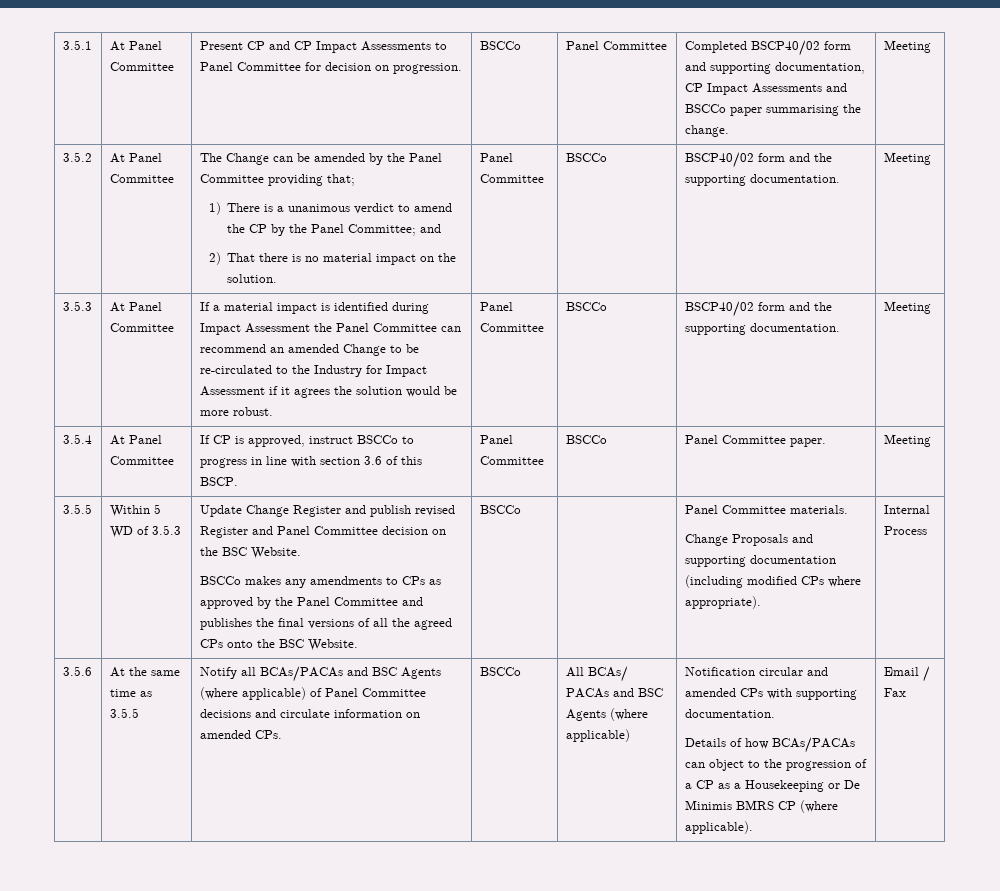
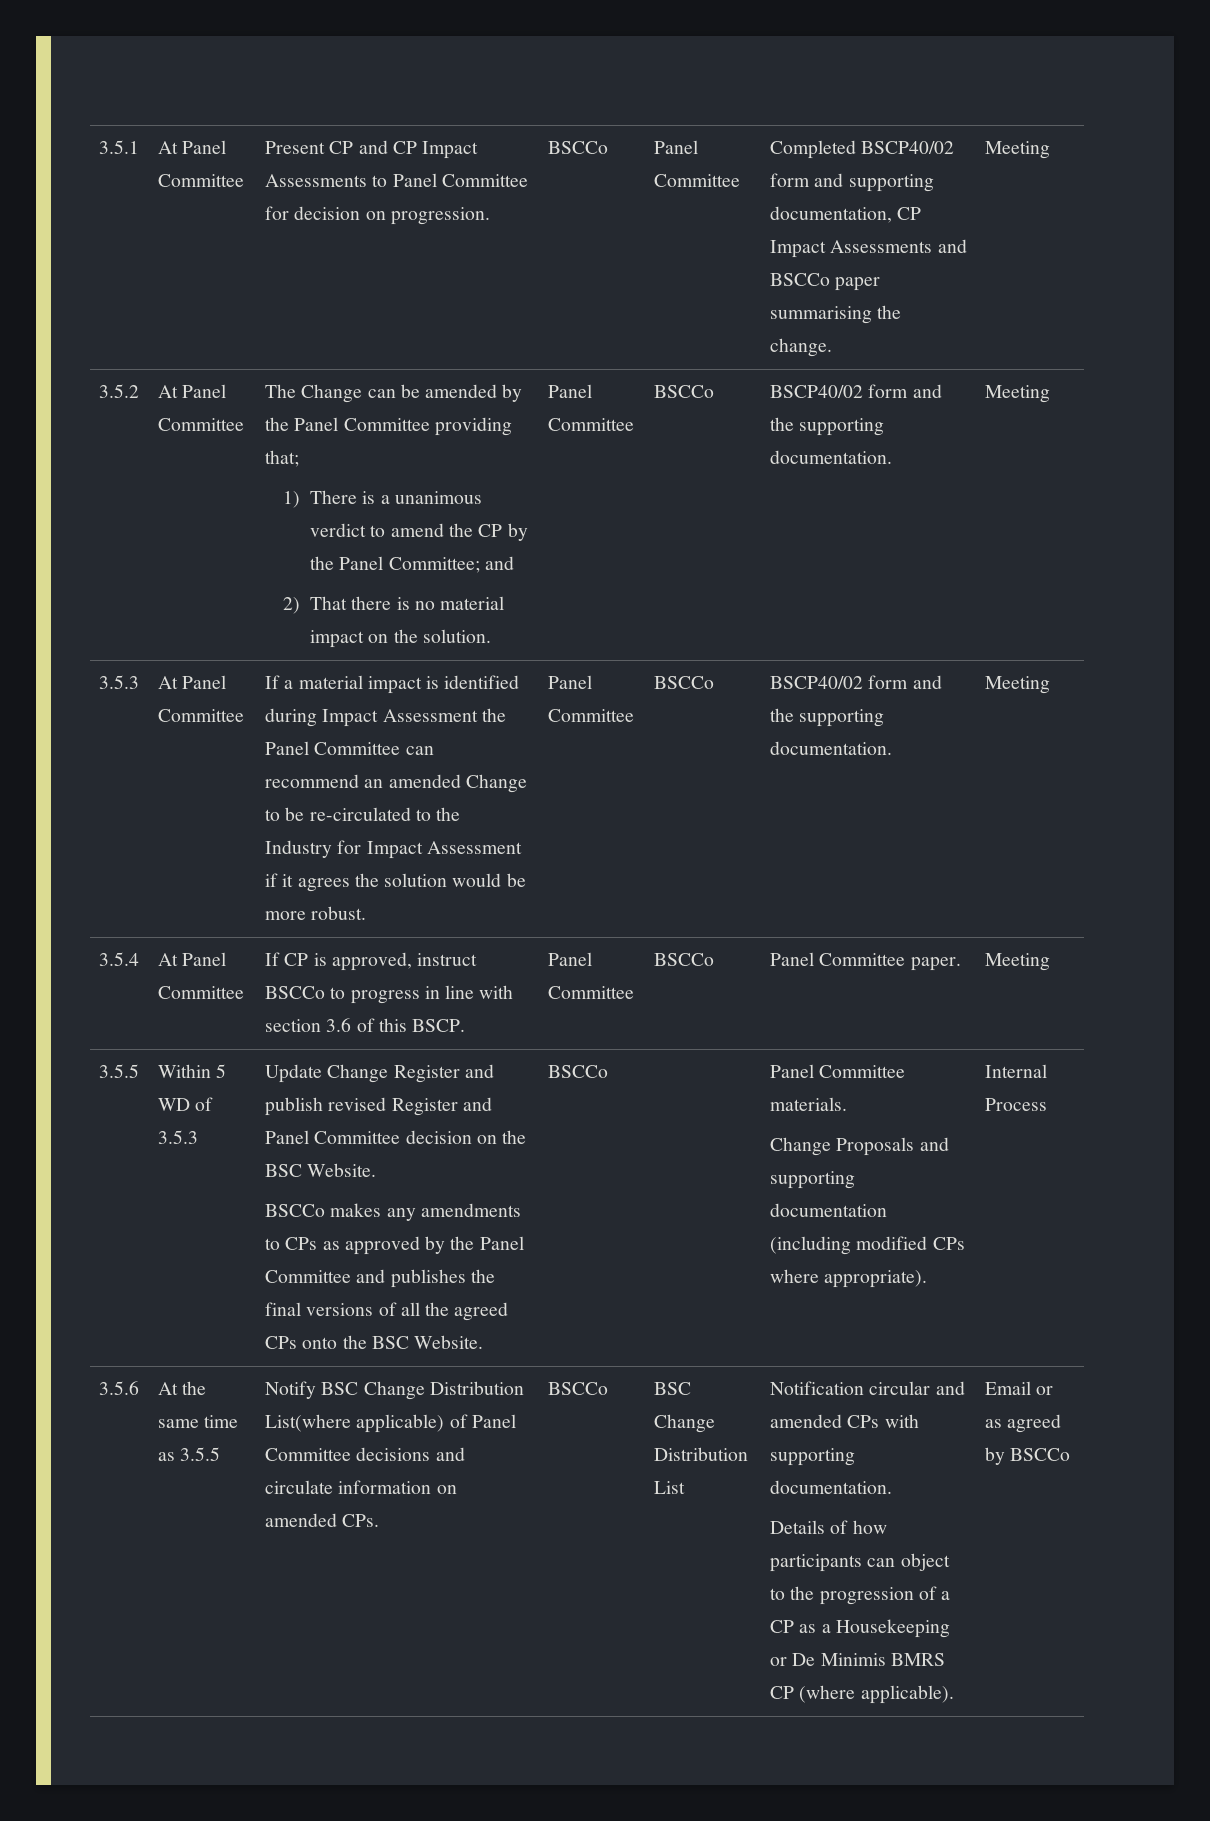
[240,666,441,682] [199,687,238,700] all BCAs/PACAs and BSC Agents (where -> [321,1381,524,1400] [265,1414,352,1432] BSC Change Distribution List(where
[565,666,628,682] [565,688,663,698] [565,708,648,721] [565,729,630,742] All BCAs/ PACAs and BSC Agents (where applicable) -> [654,1382,692,1395] [654,1414,716,1433] [654,1447,749,1461] [654,1481,686,1494] BSC Change Distribution List
[771,737,855,753] BCAs/PACAs -> [770,1554,863,1572] participants
[922,666,930,682] [883,688,906,697] / Fax -> [1036,1386,1054,1395] [985,1414,1062,1433] [985,1447,1071,1465] or as agreed by BSCCo

